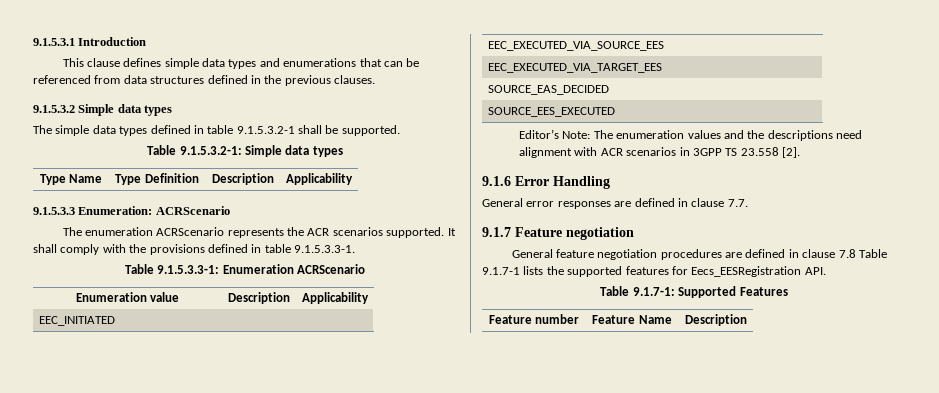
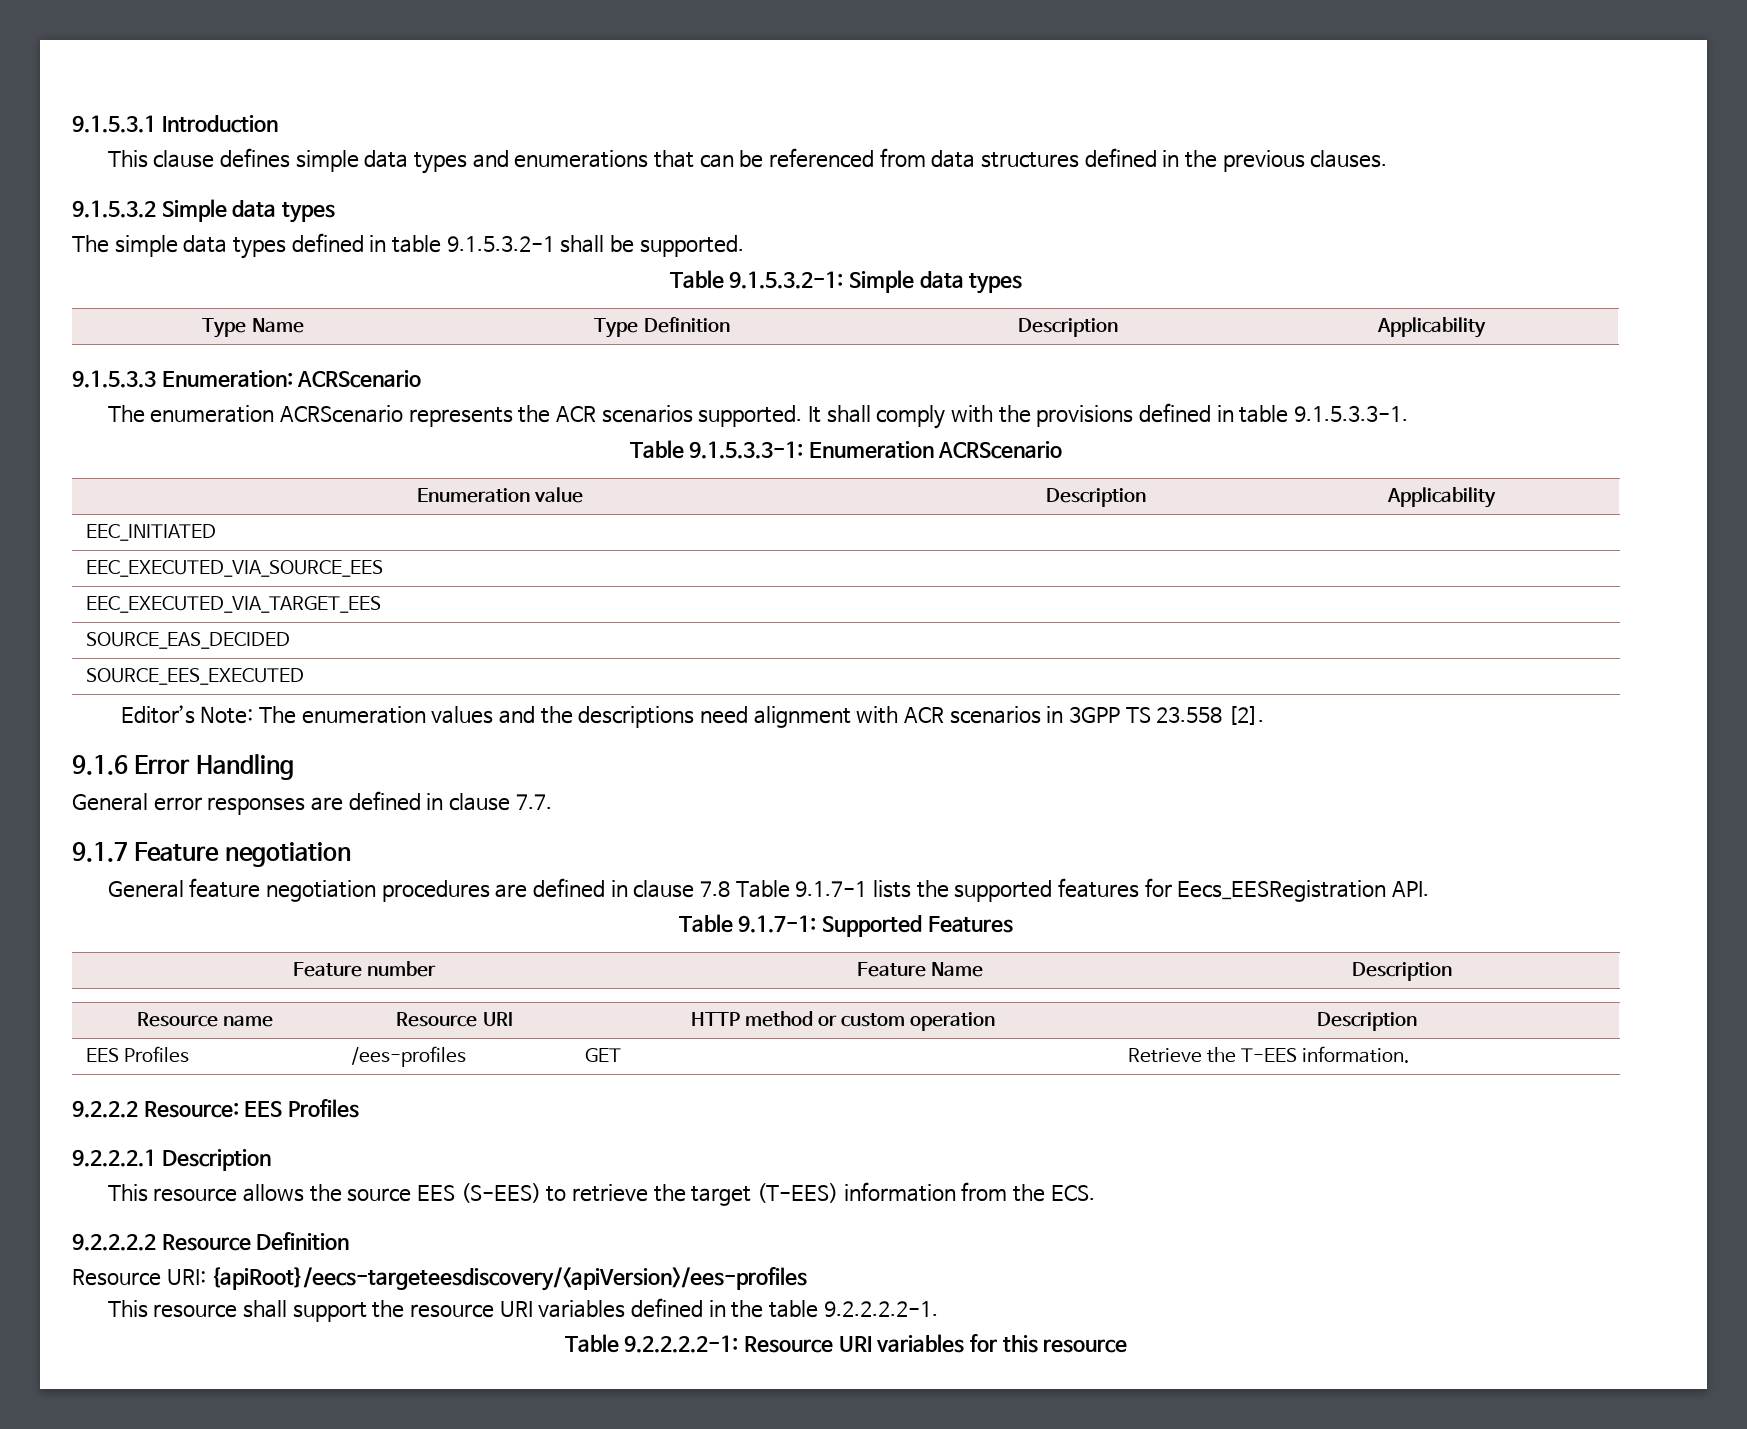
(747, 320) none -> [136,1012,274,1027] [396,1012,513,1027] [690,1011,996,1031] [1317,1012,1417,1031] [85,1046,189,1063] [350,1046,466,1067] [584,1048,621,1062] [1127,1046,1410,1063] [72,1099,359,1118] [72,1149,271,1171] [107,1182,1095,1206] [72,1232,350,1251] [72,1267,808,1291] [107,1298,938,1322] [564,1334,1128,1353] // Resource name | Resource URI | HTTP method or custom operation | Description // EES Profiles | /ees-profiles | GET | Retrieve the T-EES information. // 9.2.2.2 Resource: EES Profiles // 9.2.2.2.1 Description // This resource allows the source EES (S-EES) to retrieve the target (T-EES) information from the ECS. // 9.2.2.2.2 Resource Definition // Resource URI: {apiRoot}/eecs-targeteesdiscovery/<apiVersion>/ees-profiles // This resource shall support the resource URI variables defined in the table 9.2.2.2.2-1. // Table 9.2.2.2.2-1: Resource URI variables for this resource

